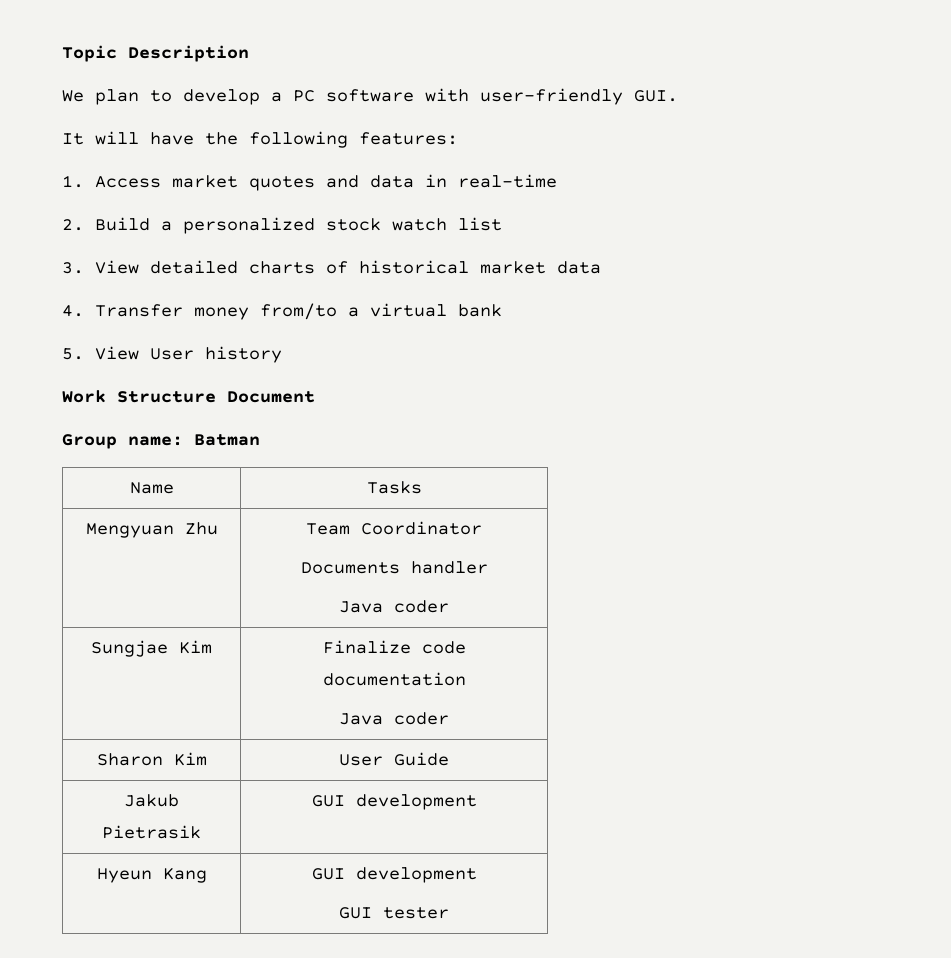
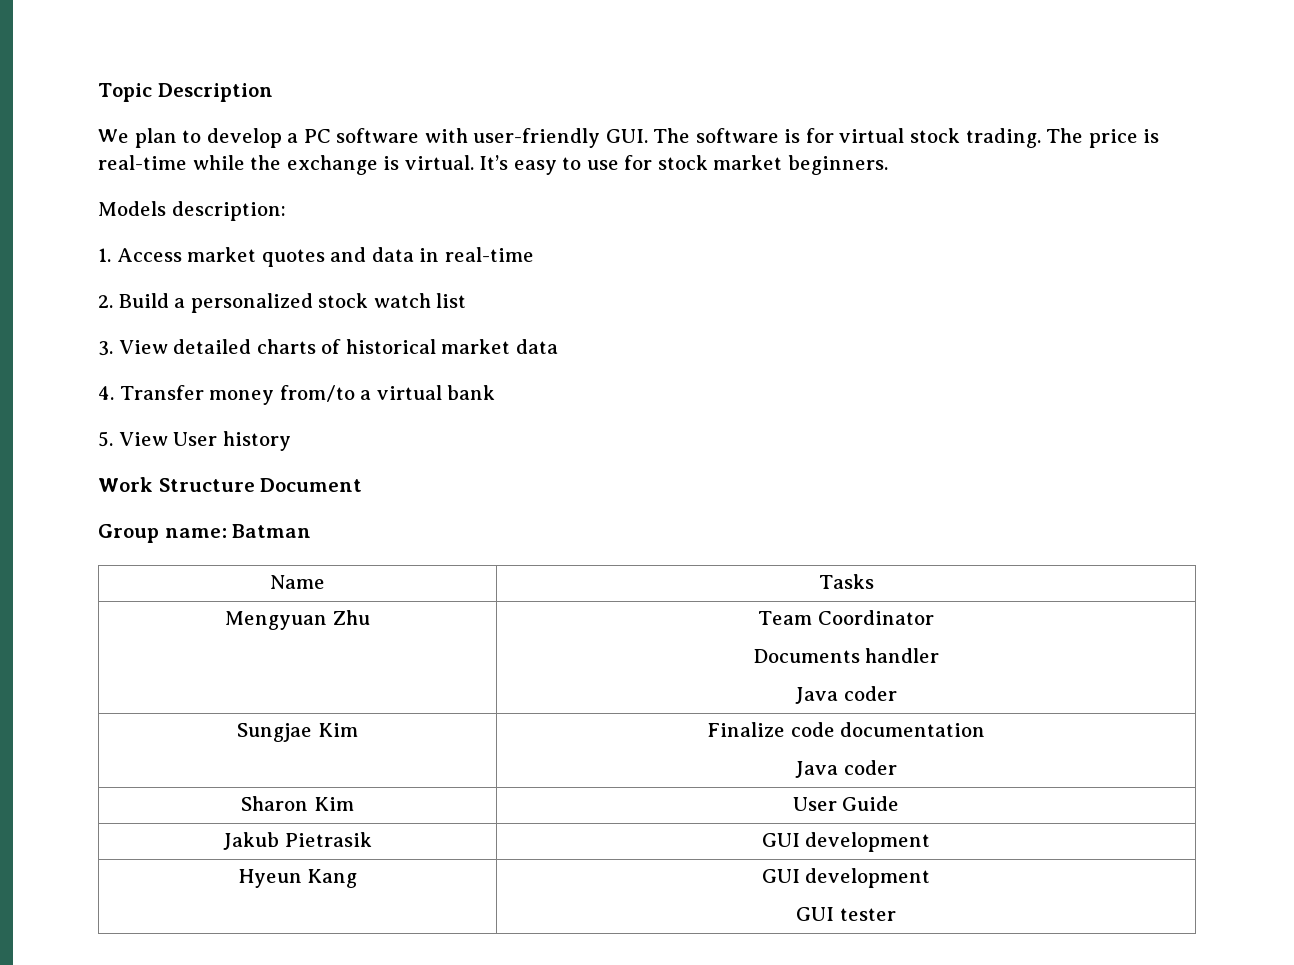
[62,131,458,148] // It will have the following features: -> [653,128,1160,148] [98,155,888,175] [98,201,286,221] The software is for virtual stock trading. The price is real-time while the exchange is virtual. It’s easy to use for stock market beginners. // Models description:

